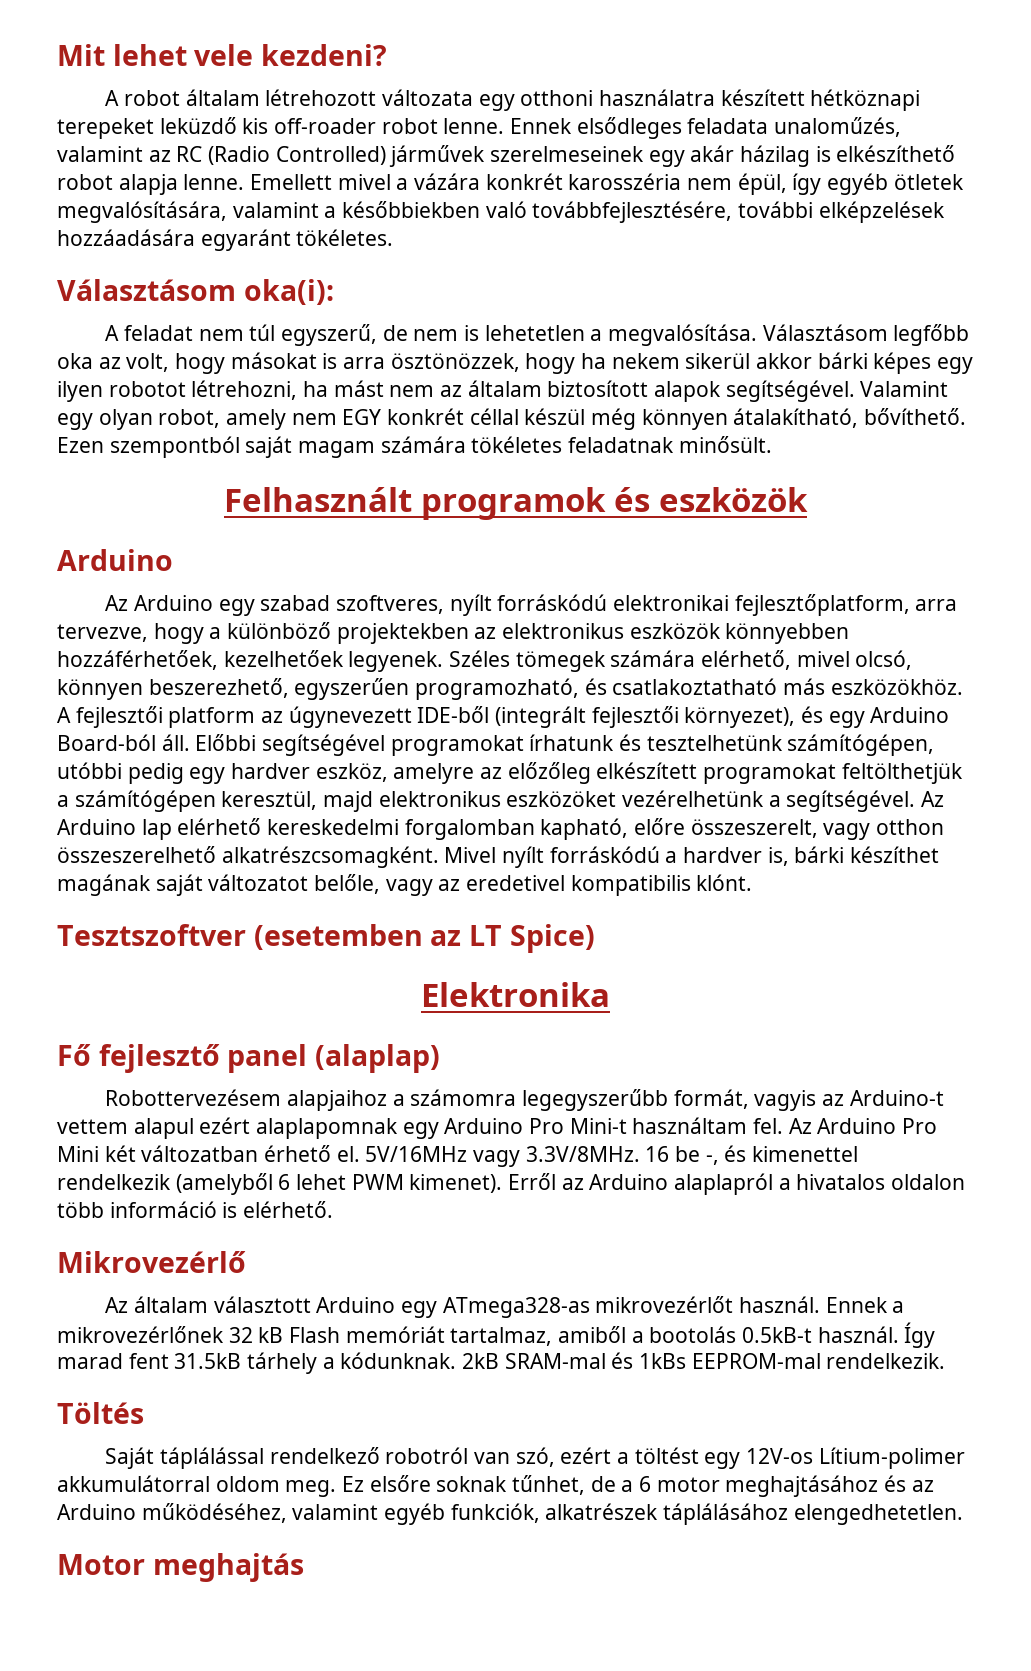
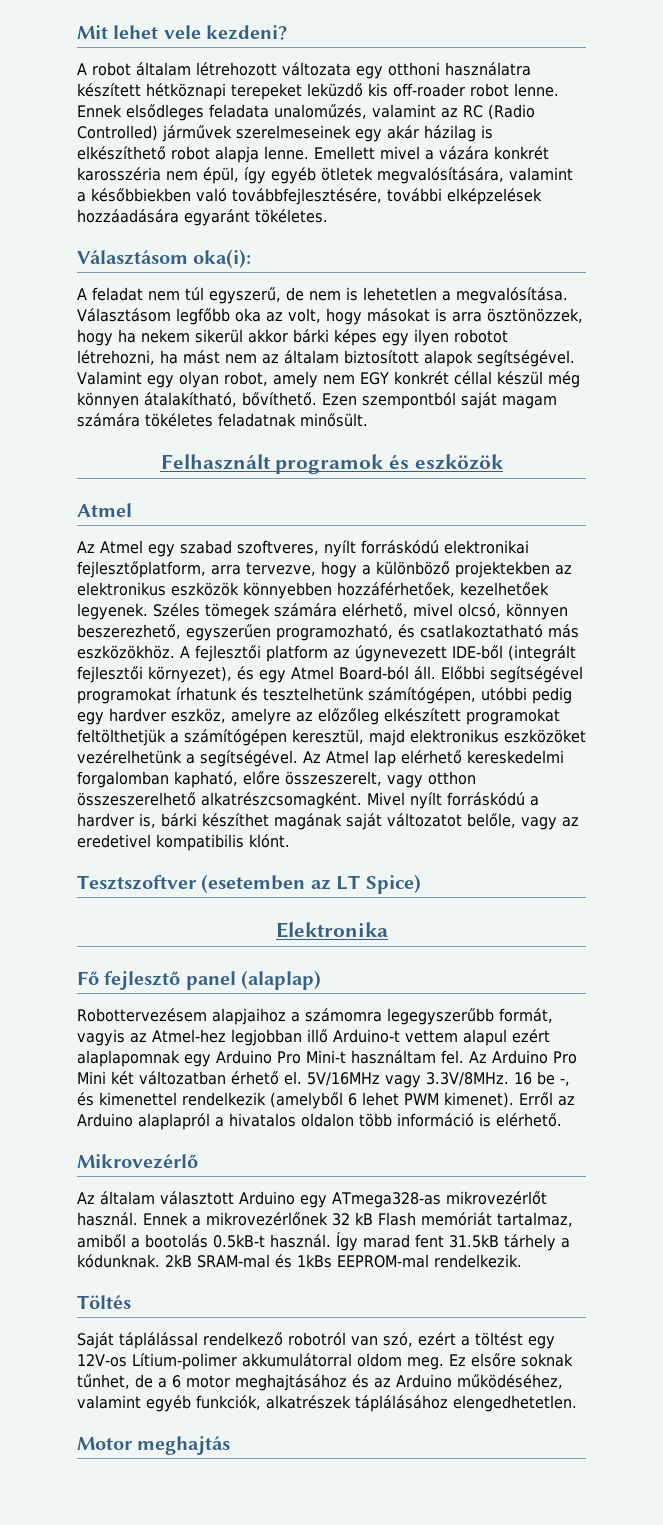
[57,549,173,571] [105,595,213,611] Arduino // Az Arduino -> [77,503,132,517] [77,540,143,554] Atmel // Az Atmel
[870,707,950,723] Arduino -> [291,666,334,680] Atmel
[57,819,136,835] Arduino -> [326,750,369,764] Atmel
(844, 1100) none -> [152,1029,328,1046] Atmel-hez legjobban illő

